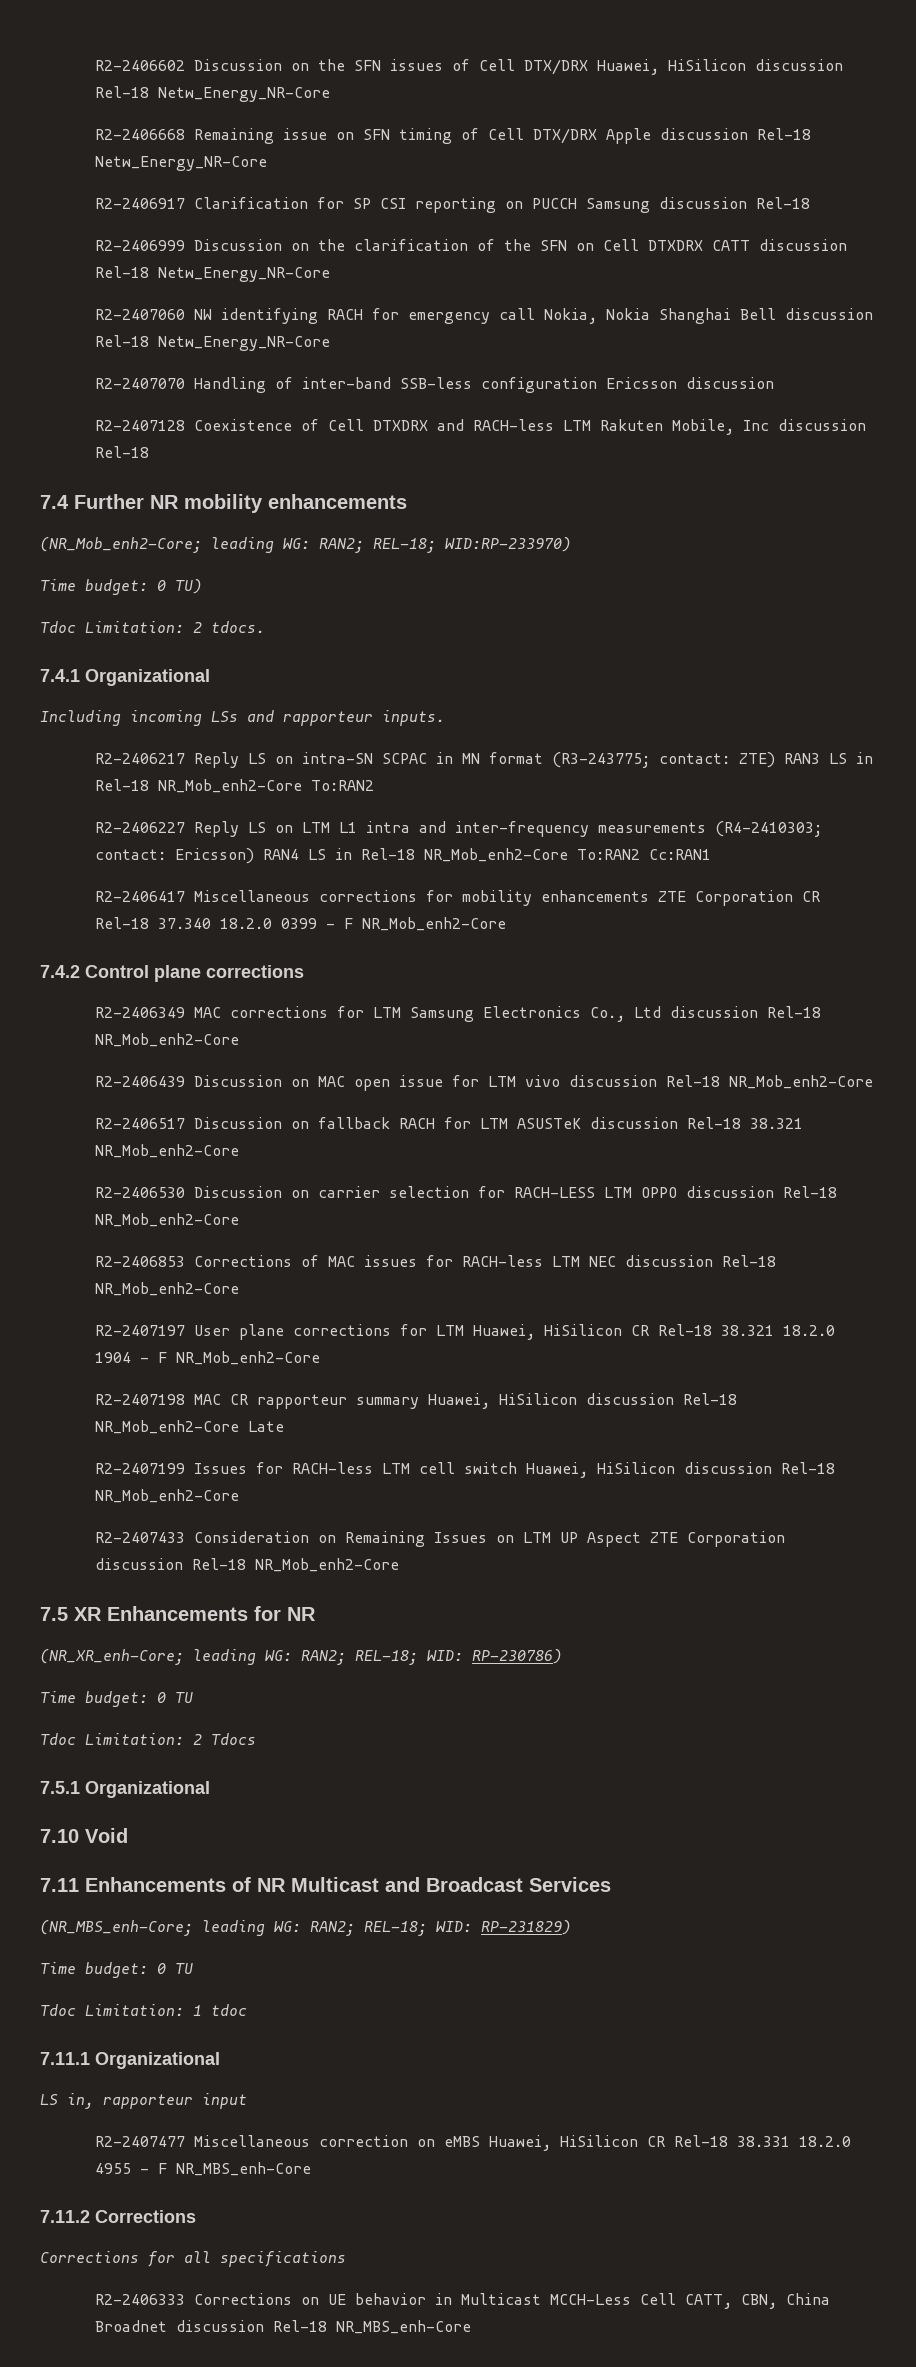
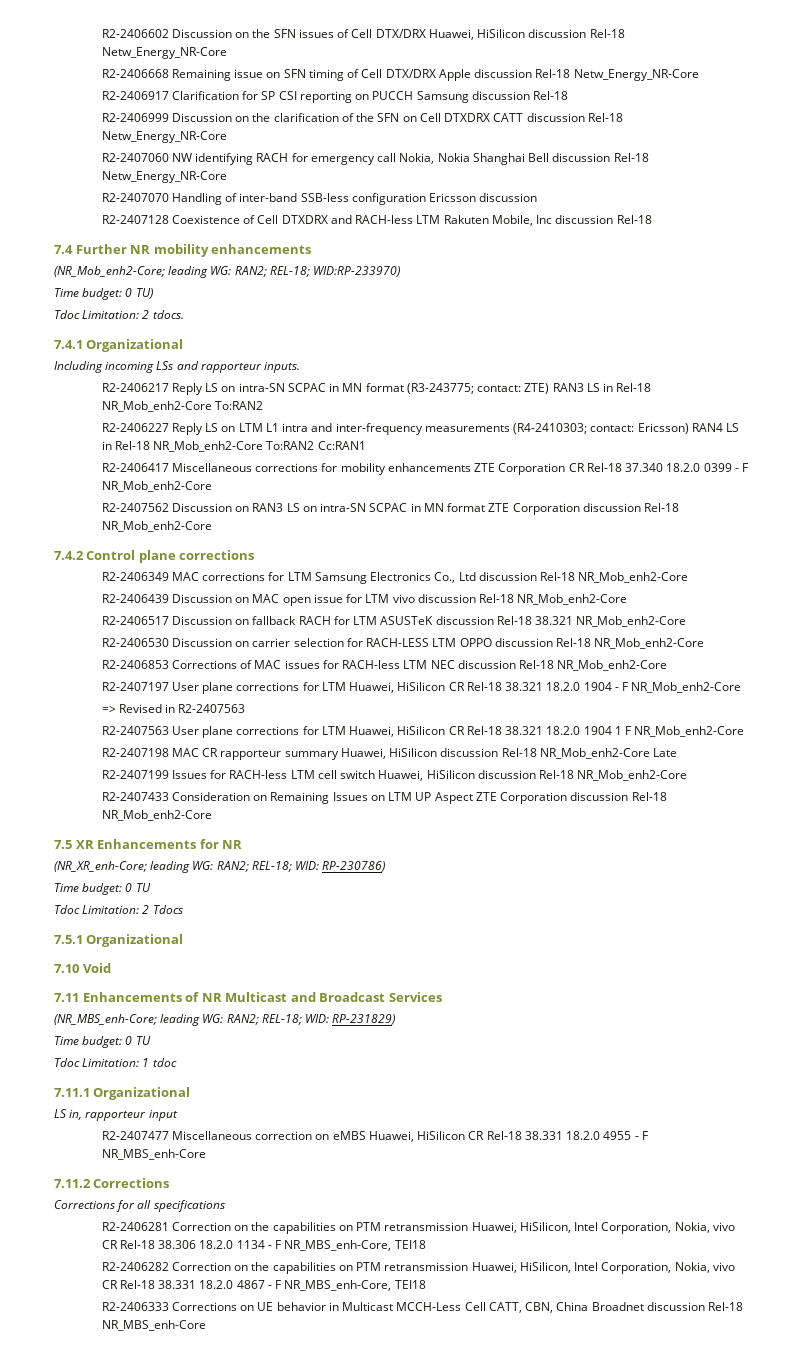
(507, 924) none -> [101,503,680,515] [101,521,212,532] // R2-2407562 Discussion on RAN3 LS on intra-SN SCPAC in MN format ZTE Corporation discussion Rel-18 NR_Mob_enh2-Core
(321, 1358) none -> [101,704,246,713] [101,726,745,738] // => Revised in R2-2407563 // R2-2407563 User plane corrections for LTM Huawei, HiSilicon CR Rel-18 38.321 18.2.0 1904 1 F NR_Mob_enh2-Core
(346, 2259) none -> [101,1222,735,1234] [101,1240,426,1251] [101,1262,735,1274] [101,1280,426,1291] // R2-2406281 Correction on the capabilities on PTM retransmission Huawei, HiSilicon, Intel Corporation, Nokia, vivo CR Rel-18 38.306 18.2.0 1134 - F NR_MBS_enh-Core, TEI18 // R2-2406282 Correction on the capabilities on PTM retransmission Huawei, HiSilicon, Intel Corporation, Nokia, vivo CR Rel-18 38.331 18.2.0 4867 - F NR_MBS_enh-Core, TEI18

